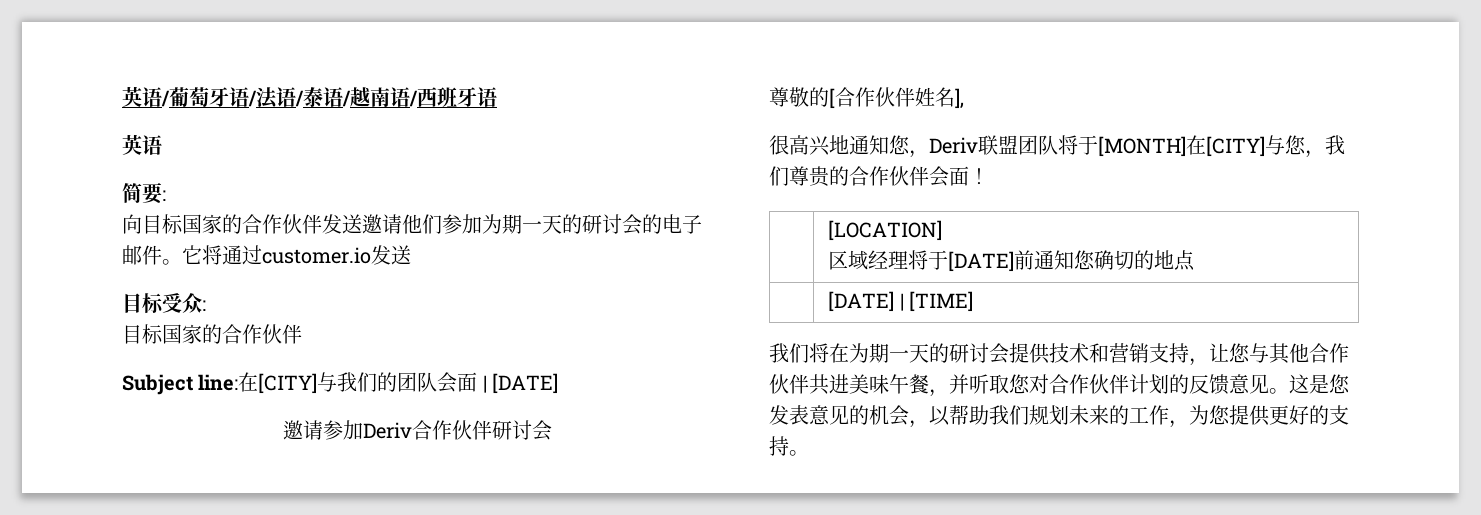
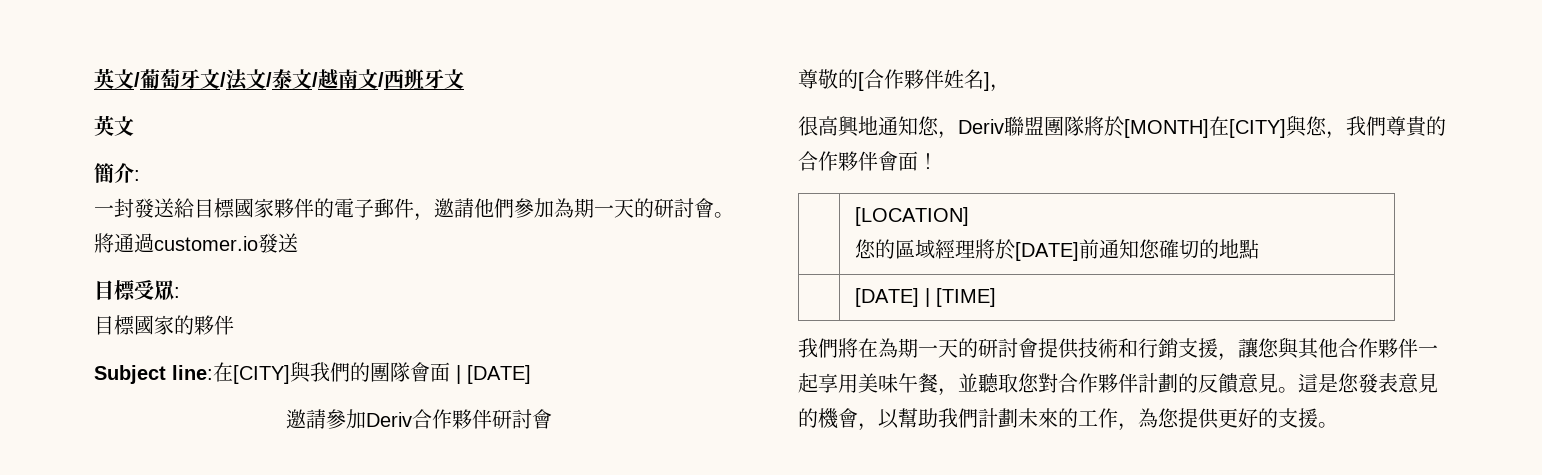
[122,86,162,107] 英语 -> [94,68,134,89] 英文
[229,87,343,109] 语/法语/泰语 -> [200,69,312,91] 文/法文/泰文
[390,87,410,107] 语 -> [358,69,378,89] 文
[477,87,497,107] [122,134,162,155] [122,183,166,204] [122,214,702,235] [122,245,391,265] 语 // 英语 // 简要: // 向目标国家的合作伙伴发送邀请他们参加为期一天的研讨会的电子邮件。它将通过customer.io发 -> [444,69,464,89] [94,115,134,136] [94,163,140,183] [94,198,734,221] [94,233,278,253] 文 // 英文 // 簡介: // 一封發送給目標國家夥伴的電子郵件，邀請他們參加為期一天的研討會。將通過customer.io發
[142,293,202,314] 标受众 -> [114,280,174,300] 標受眾
[142,324,282,344] 标国家的合作伙 -> [114,315,214,335] 標國家的夥
[317,372,458,393] 与我们的团队会 -> [290,361,430,383] 與我們的團隊會
[302,420,343,440] 请参 -> [306,409,346,429] 請參
[451,420,552,441] 伙伴研讨会 -> [452,409,552,429] 夥伴研討會
[875,87,964,109] 伙伴姓名], -> [904,69,1010,92] 夥伴姓名]，
[809,136,830,156] 兴 -> [838,116,859,137] 興
[978,135,1345,158] [769,166,989,187] [828,220,943,241] [828,250,949,270] 联盟团队将于[MONTH]在[CITY]与您，我们尊贵的合作伙伴会面！ // | [LOCATION] // 区域经理将于 -> [1004,115,1446,139] [798,151,938,171] [854,207,969,226] [854,239,1015,260] 聯盟團隊將於[MONTH]在[CITY]與您，我們尊貴的合作夥伴會面！ // | [LOCATION] // 您的區域經理將於
[1094,250,1196,271] 确切的地点 -> [1158,239,1259,259] 確切的地點
[789,343,1349,366] [769,374,1350,397] [769,405,1109,428] 们将在为期一天的研讨会提供技术和营销支持，让您与其他合作伙伴共进美味午餐，并听取您对合作伙伴计划的反馈意见。这是您发表意见的机会，以帮助我们规划未来 -> [818,337,1438,361] [798,373,1438,396] [798,408,1058,431] 們將在為期一天的研討會提供技術和行銷支援，讓您與其他合作夥伴一起享用美味午餐，並聽取您對合作夥伴計劃的反饋意見。這是您發表意見的機會，以幫助我們計劃未來
[1189,405,1209,425] 为 -> [1138,408,1158,428] 為
[769,436,789,456] 持 -> [1298,408,1318,428] 援

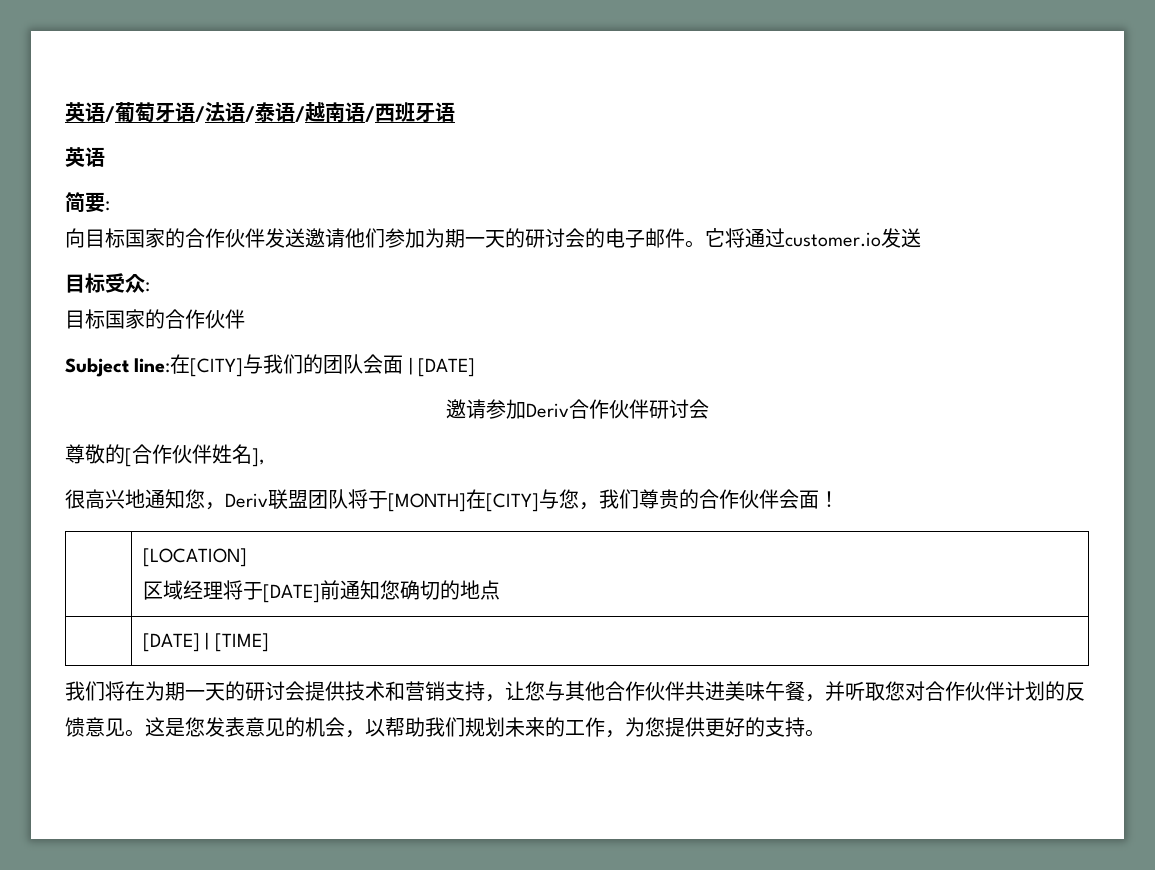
[94,68,134,89] 英文 -> [65,102,105,122] 英语
[200,69,312,91] 文/法文/泰文 -> [175,102,295,122] 语/法语/泰语
[358,69,378,89] 文 -> [345,102,365,122] 语
[444,69,464,89] [94,115,134,136] [94,163,140,183] [94,198,734,221] [94,233,278,253] 文 // 英文 // 簡介: // 一封發送給目標國家夥伴的電子郵件，邀請他們參加為期一天的研討會。將通過customer.io發 -> [435,102,455,122] [65,147,105,167] [65,192,110,213] [65,228,901,248] 语 // 英语 // 简要: // 向目标国家的合作伙伴发送邀请他们参加为期一天的研讨会的电子邮件。它将通过customer.io发
[114,280,174,300] 標受眾 -> [85,273,145,293] 标受众
[114,315,214,335] 標國家的夥 -> [85,309,225,329] 标国家的合作伙
[290,361,430,383] 與我們的團隊會 -> [243,354,384,374] 与我们的团队会
[306,409,346,429] 請參 -> [466,399,506,419] 请参
[452,409,552,429] 夥伴研討會 -> [609,399,709,419] 伙伴研讨会
[904,69,1010,92] 夥伴姓名]， -> [172,444,265,467] 伙伴姓名],
[838,116,859,137] 興 -> [105,489,125,509] 兴
[1004,115,1446,139] [798,151,938,171] [854,207,969,226] [854,239,1015,260] 聯盟團隊將於[MONTH]在[CITY]與您，我們尊貴的合作夥伴會面！ // | [LOCATION] // 您的區域經理將於 -> [268,489,839,512] [142,548,247,567] [142,580,263,600] 联盟团队将于[MONTH]在[CITY]与您，我们尊贵的合作伙伴会面！ // | [LOCATION] // 区域经理将于
[1158,239,1259,259] 確切的地點 -> [399,580,500,600] 确切的地点
[818,337,1438,361] [798,373,1438,396] [798,408,1058,431] 們將在為期一天的研討會提供技術和行銷支援，讓您與其他合作夥伴一起享用美味午餐，並聽取您對合作夥伴計劃的反饋意見。這是您發表意見的機會，以幫助我們計劃未來 -> [85,681,1085,702] [65,717,545,738] 们将在为期一天的研讨会提供技术和营销支持，让您与其他合作伙伴共进美味午餐，并听取您对合作伙伴计划的反馈意见。这是您发表意见的机会，以帮助我们规划未来
[1138,408,1158,428] 為 -> [625,717,645,737] 为
[1298,408,1318,428] 援 -> [785,717,805,737] 持

